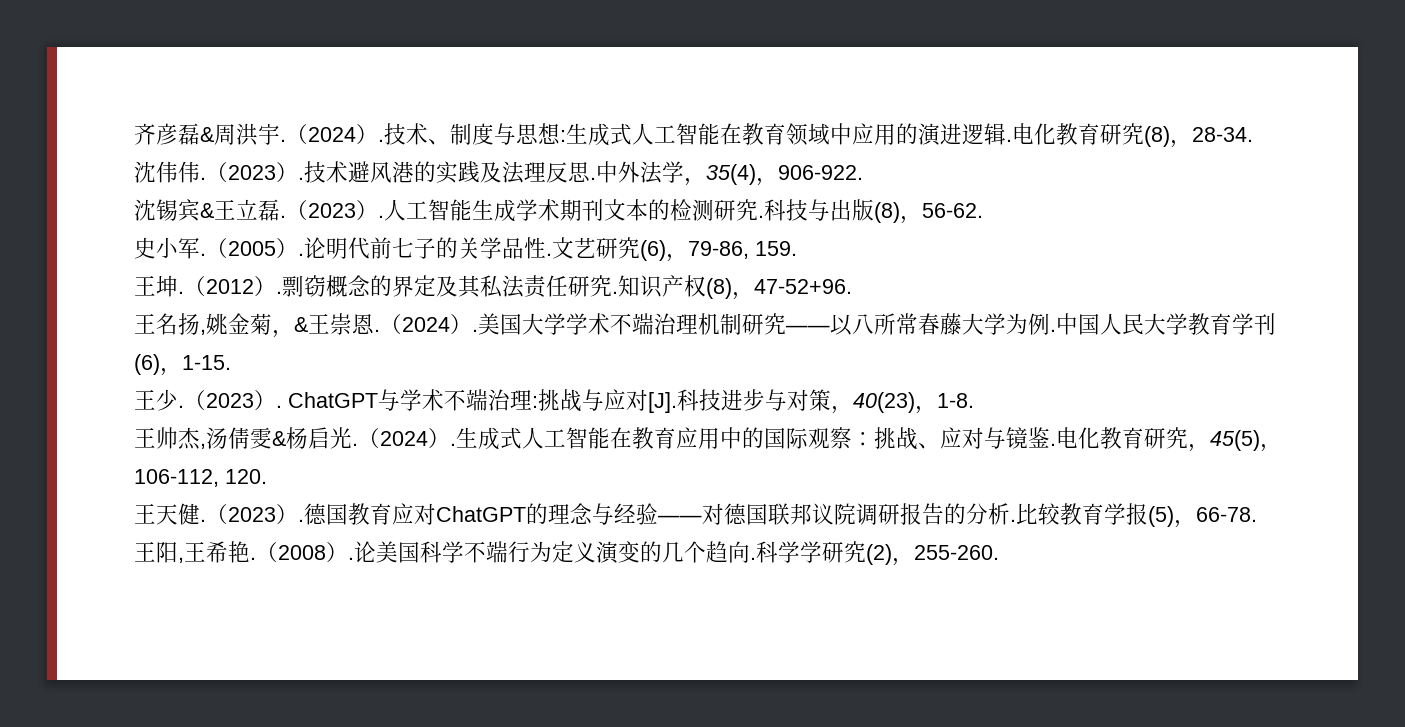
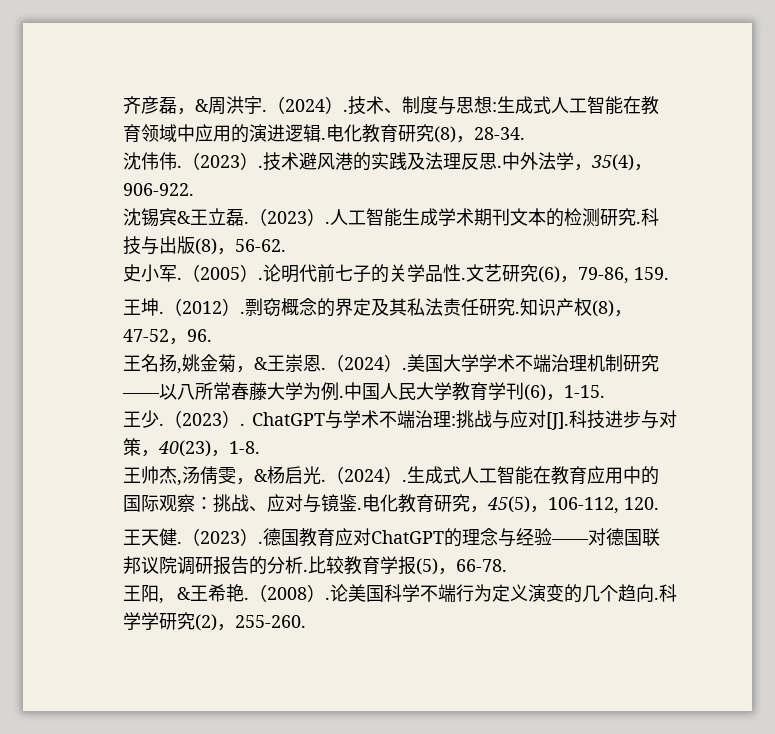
(200, 134) none -> [177,108,196,115] ，
[753,279,852,294] 47-52+96. -> [123,329,213,345] 47-52，96.
(272, 438) none -> [236,478,255,485] ，
(184, 560) none -> [177,587,192,600] &

